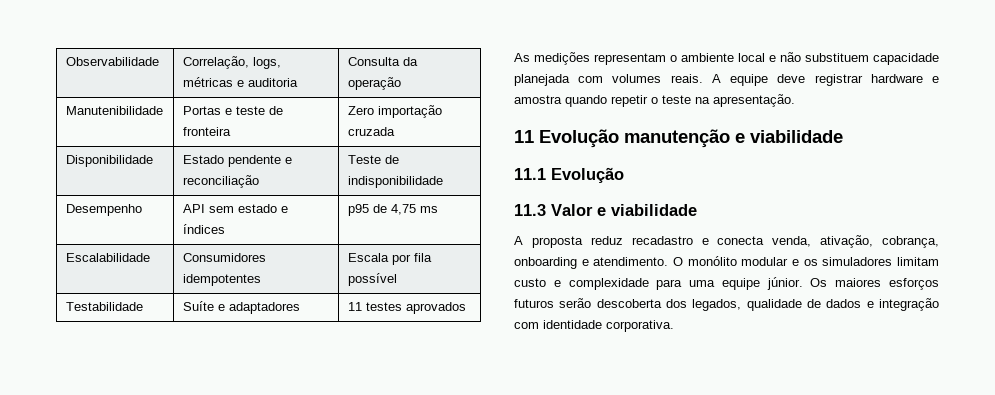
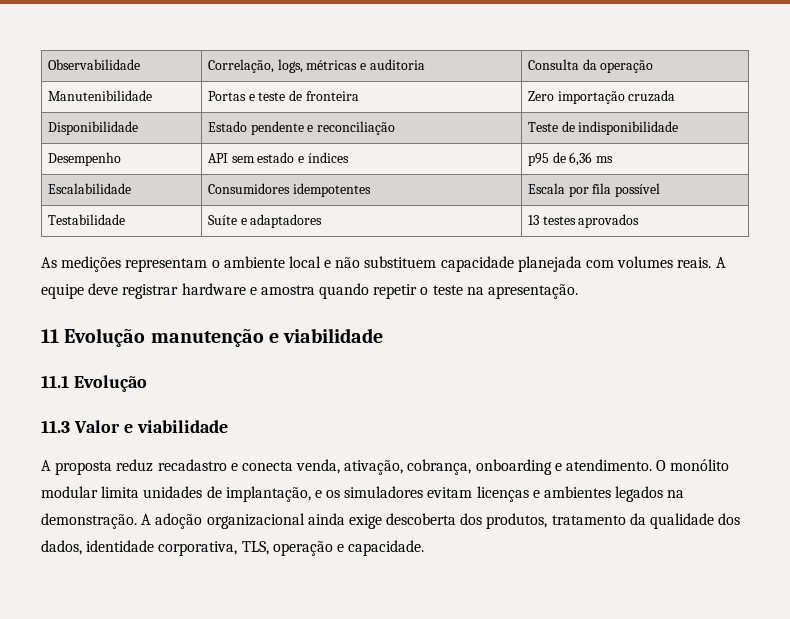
[390,204,416,215] 4,75 -> [569,152,593,166] 6,36
[347,302,362,311] 11 -> [527,215,539,225] 13
[792,257,939,266] [514,277,939,290] [514,298,939,311] [514,320,674,332] e os simuladores limitam custo e complexidade para uma equipe júnior. Os maiores esforços futuros serão descoberta dos legados, qualidade de dados e integração com identidade corporativa. -> [101,486,685,502] [41,513,741,529] [41,540,425,556] limita unidades de implantação, e os simuladores evitam licenças e ambientes legados na demonstração. A adoção organizacional ainda exige descoberta dos produtos, tratamento da qualidade dos dados, identidade corporativa, TLS, operação e capacidade.

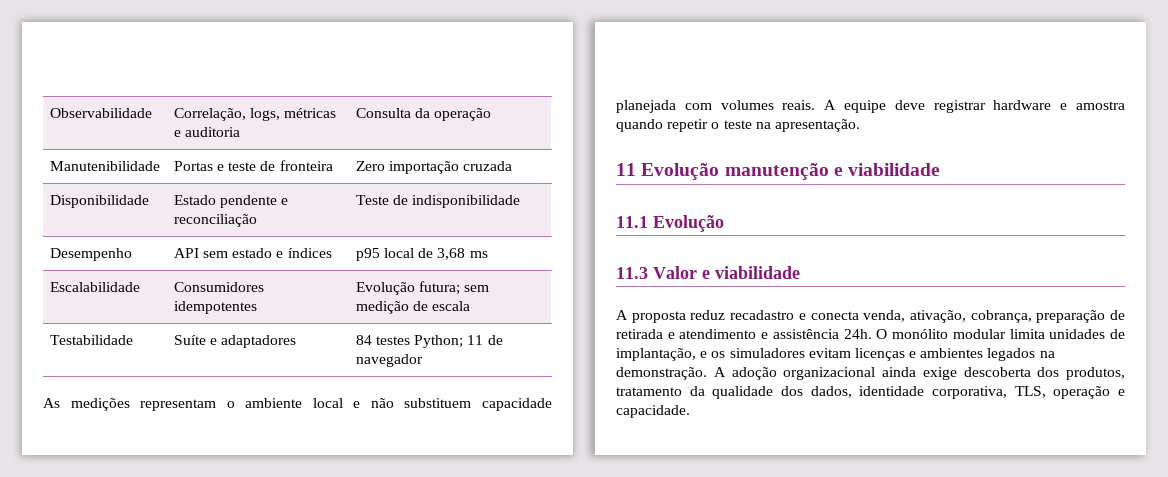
[552,152,593,166] de 6,36 -> [384,248,466,260] local de 3,68
[527,183,661,197] [47,214,125,225] [207,214,323,228] [527,214,640,228] Escala por fila possível // Testabilidade | Suíte e adaptadores | 13 testes aprovados -> [355,281,490,295] [355,301,471,314] [49,335,133,345] [173,335,297,348] [355,335,503,348] [355,354,423,367] Evolução futura; sem medição de escala // Testabilidade | Suíte e adaptadores | 84 testes Python; 11 de navegador
[475,459,653,475] onboarding e atendimento. -> [1036,310,1125,323] [616,329,872,339] preparação de retirada e atendimento e assistência 24h.

